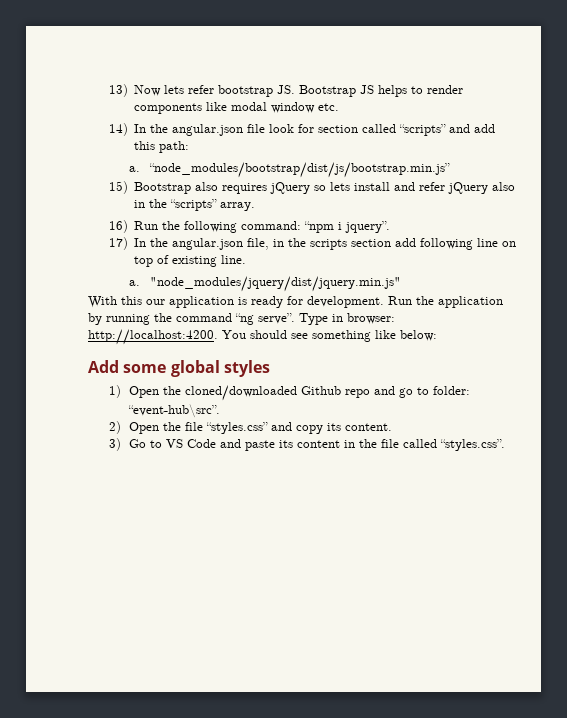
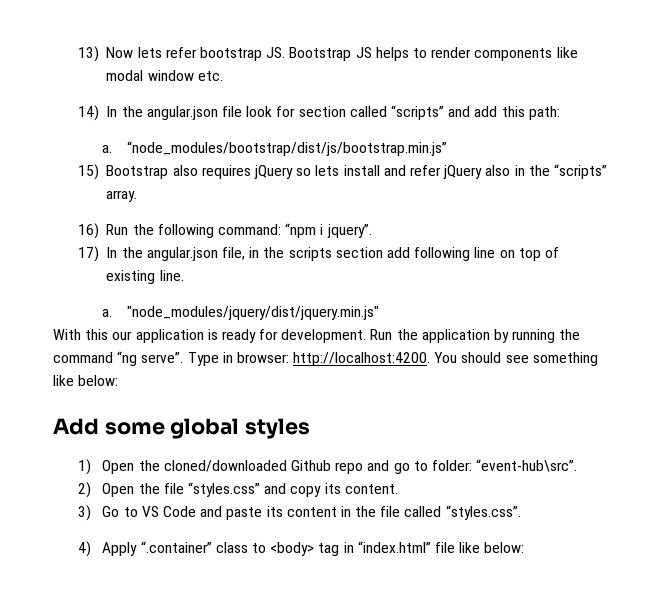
(506, 445) none -> [77,541,525,557] // 4) Apply “.container” class to <body> tag in “index.html” file like below:

